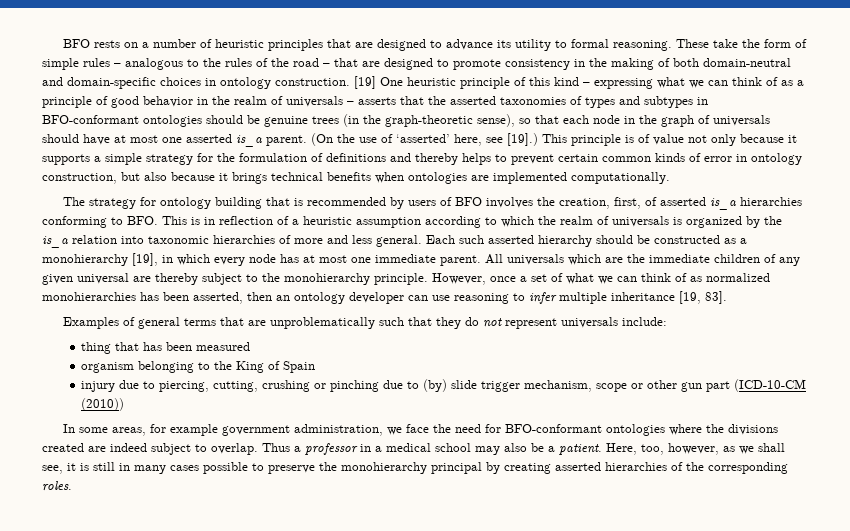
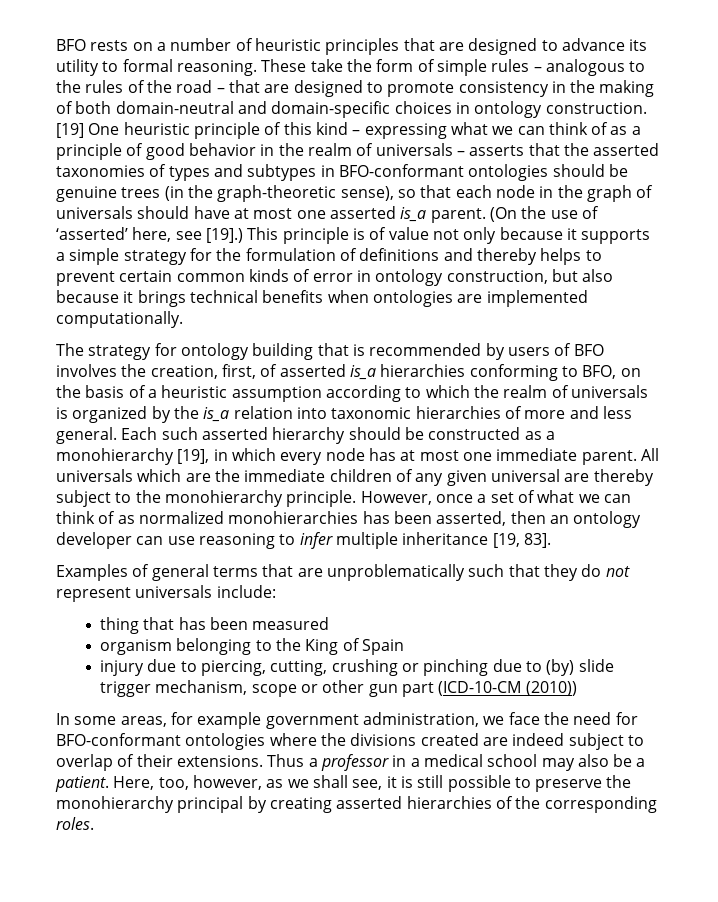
[127,216,273,225] BFO. This is in reflection -> [582,365,641,379] [56,385,125,398] BFO, on the basis
[211,443,258,455] overlap. -> [56,754,263,771] overlap of their extensions.
[119,463,199,474] in many cases -> (444, 781) none

